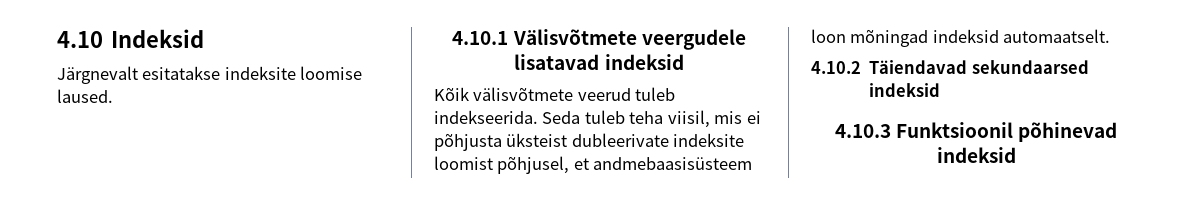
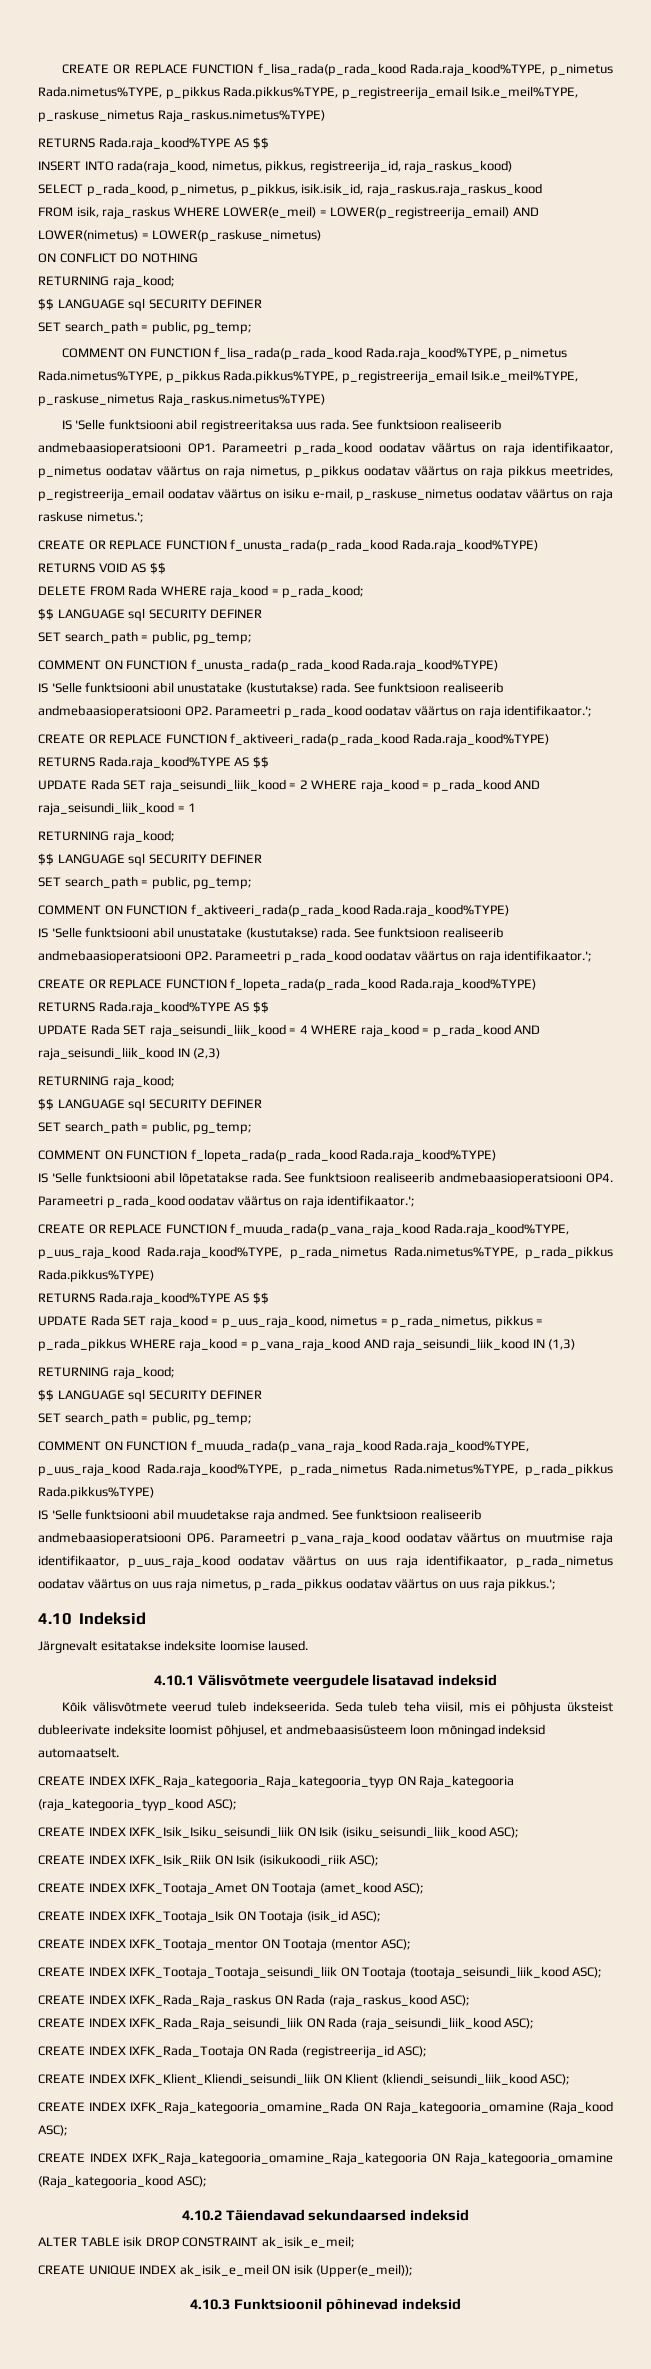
(57, 39) none -> [61,63,614,76] [38,86,579,99] [38,109,325,122] [38,137,269,150] [38,160,513,173] [38,183,542,196] [38,206,539,219] [38,229,322,242] [38,253,198,263] [38,275,174,288] [38,298,263,311] [38,321,252,334] [61,347,568,360] [38,370,579,383] [38,393,325,406] [61,419,503,432] [38,442,613,455] [38,465,613,478] [38,488,613,501] [38,511,143,523] [38,539,538,552] [38,562,166,574] [38,585,364,598] [38,608,263,621] [38,631,252,644] [38,659,499,672] [38,682,504,694] [38,705,592,718] [38,733,549,746] [38,756,269,769] [38,779,541,792] [38,802,197,815] [38,830,174,843] [38,853,263,866] [38,876,252,889] [38,904,510,917] [38,927,504,939] [38,950,592,963] [38,978,536,991] [38,1001,269,1014] [38,1024,541,1037] [38,1047,221,1060] [38,1075,174,1088] [38,1098,263,1111] [38,1121,252,1134] [38,1149,497,1162] [38,1172,613,1185] [38,1195,415,1208] [38,1223,569,1236] [38,1246,613,1259] [38,1269,154,1282] [38,1292,269,1305] [38,1315,544,1328] [38,1338,576,1351] [38,1366,174,1379] [38,1389,263,1402] [38,1412,252,1425] [38,1440,530,1453] [38,1463,613,1476] [38,1486,154,1499] [38,1509,482,1522] [38,1532,613,1545] [38,1555,613,1568] [38,1578,556,1591] CREATE OR REPLACE FUNCTION f_lisa_rada(p_rada_kood Rada.raja_kood%TYPE, p_nimetus Rada.nimetus%TYPE, p_pikkus Rada.pikkus%TYPE, p_registreerija_email Isik.e_meil%TYPE, p_raskuse_nimetus Raja_raskus.nimetus%TYPE) // RETURNS Rada.raja_kood%TYPE AS $$ // INSERT INTO rada(raja_kood, nimetus, pikkus, registreerija_id, raja_raskus_kood) // SELECT p_rada_kood, p_nimetus, p_pikkus, isik.isik_id, raja_raskus.raja_raskus_kood // FROM isik, raja_raskus WHERE LOWER(e_meil) = LOWER(p_registreerija_email) AND LOWER(nimetus) = LOWER(p_raskuse_nimetus) // ON CONFLICT DO NOTHING // RETURNING raja_kood; // $$ LANGUAGE sql SECURITY DEFINER // SET search_path = public, pg_temp; // COMMENT ON FUNCTION f_lisa_rada(p_rada_kood Rada.raja_kood%TYPE, p_nimetus Rada.nimetus%TYPE, p_pikkus Rada.pikkus%TYPE, p_registreerija_email Isik.e_meil%TYPE, p_raskuse_nimetus Raja_raskus.nimetus%TYPE) // IS 'Selle funktsiooni abil registreeritaksa uus rada. See funktsioon realiseerib andmebaasioperatsiooni OP1. Parameetri p_rada_kood oodatav väärtus on raja identifikaator, p_nimetus oodatav väärtus on raja nimetus, p_pikkus oodatav väärtus on raja pikkus meetrides, p_registreerija_email oodatav väärtus on isiku e-mail, p_raskuse_nimetus oodatav väärtus on raja raskuse nimetus.'; // CREATE OR REPLACE FUNCTION f_unusta_rada(p_rada_kood Rada.raja_kood%TYPE) // RETURNS VOID AS $$ // DELETE FROM Rada WHERE raja_kood = p_rada_kood; // $$ LANGUAGE sql SECURITY DEFINER // SET search_path = public, pg_temp; // COMMENT ON FUNCTION f_unusta_rada(p_rada_kood Rada.raja_kood%TYPE) // IS 'Selle funktsiooni abil unustatake (kustutakse) rada. See funktsioon realiseerib andmebaasioperatsiooni OP2. Parameetri p_rada_kood oodatav väärtus on raja identifikaator.'; // CREATE OR REPLACE FUNCTION f_aktiveeri_rada(p_rada_kood Rada.raja_kood%TYPE) // RETURNS Rada.raja_kood%TYPE AS $$ // UPDATE Rada SET raja_seisundi_liik_kood = 2 WHERE raja_kood = p_rada_kood AND raja_seisundi_liik_kood = 1 // RETURNING raja_kood; // $$ LANGUAGE sql SECURITY DEFINER // SET search_path = public, pg_temp; // COMMENT ON FUNCTION f_aktiveeri_rada(p_rada_kood Rada.raja_kood%TYPE) // IS 'Selle funktsiooni abil unustatake (kustutakse) rada. See funktsioon realiseerib andmebaasioperatsiooni OP2. Parameetri p_rada_kood oodatav väärtus on raja identifikaator.'; // CREATE OR REPLACE FUNCTION f_lopeta_rada(p_rada_kood Rada.raja_kood%TYPE) // RETURNS Rada.raja_kood%TYPE AS $$ // UPDATE Rada SET raja_seisundi_liik_kood = 4 WHERE raja_kood = p_rada_kood AND raja_seisundi_liik_kood IN (2,3) // RETURNING raja_kood; // $$ LANGUAGE sql SECURITY DEFINER // SET search_path = public, pg_temp; // COMMENT ON FUNCTION f_lopeta_rada(p_rada_kood Rada.raja_kood%TYPE) // IS 'Selle funktsiooni abil lõpetatakse rada. See funktsioon realiseerib andmebaasioperatsiooni OP4. Parameetri p_rada_kood oodatav väärtus on raja identifikaator.'; // CREATE OR REPLACE FUNCTION f_muuda_rada(p_vana_raja_kood Rada.raja_kood%TYPE, p_uus_raja_kood Rada.raja_kood%TYPE, p_rada_nimetus Rada.nimetus%TYPE, p_rada_pikkus Rada.pikkus%TYPE) // RETURNS Rada.raja_kood%TYPE AS $$ // UPDATE Rada SET raja_kood = p_uus_raja_kood, nimetus = p_rada_nimetus, pikkus = p_rada_pikkus WHERE raja_kood = p_vana_raja_kood AND raja_seisundi_liik_kood IN (1,3) // RETURNING raja_kood; // $$ LANGUAGE sql SECURITY DEFINER // SET search_path = public, pg_temp; // COMMENT ON FUNCTION f_muuda_rada(p_vana_raja_kood Rada.raja_kood%TYPE, p_uus_raja_kood Rada.raja_kood%TYPE, p_rada_nimetus Rada.nimetus%TYPE, p_rada_pikkus Rada.pikkus%TYPE) // IS 'Selle funktsiooni abil muudetakse raja andmed. See funktsioon realiseerib andmebaasioperatsiooni OP6. Parameetri p_vana_raja_kood oodatav väärtus on muutmise raja identifikaator, p_uus_raja_kood oodatav väärtus on uus raja identifikaator, p_rada_nimetus oodatav väärtus on uus raja nimetus, p_rada_pikkus oodatav väärtus on uus raja pikkus.'; //
[811,60,1089,74] [869,83,941,97] 4.10.2 Täiendavad sekundaarsed indeksid -> [38,1775,515,1788] [38,1798,236,1811] [38,1826,519,1838] [38,1854,379,1866] [38,1882,424,1895] [38,1910,381,1923] [38,1939,411,1951] [38,1966,602,1979] [38,1994,470,2007] [38,2017,534,2030] [38,2045,427,2058] [38,2073,570,2085] [38,2101,613,2114] [38,2125,67,2136] [38,2152,613,2165] [38,2175,206,2188] [181,2209,470,2221] [38,2236,354,2248] [38,2264,413,2277] CREATE INDEX IXFK_Raja_kategooria_Raja_kategooria_tyyp ON Raja_kategooria (raja_kategooria_tyyp_kood ASC); // CREATE INDEX IXFK_Isik_Isiku_seisundi_liik ON Isik (isiku_seisundi_liik_kood ASC); // CREATE INDEX IXFK_Isik_Riik ON Isik (isikukoodi_riik ASC); // CREATE INDEX IXFK_Tootaja_Amet ON Tootaja (amet_kood ASC); // CREATE INDEX IXFK_Tootaja_Isik ON Tootaja (isik_id ASC); // CREATE INDEX IXFK_Tootaja_mentor ON Tootaja (mentor ASC); // CREATE INDEX IXFK_Tootaja_Tootaja_seisundi_liik ON Tootaja (tootaja_seisundi_liik_kood ASC); // CREATE INDEX IXFK_Rada_Raja_raskus ON Rada (raja_raskus_kood ASC); // CREATE INDEX IXFK_Rada_Raja_seisundi_liik ON Rada (raja_seisundi_liik_kood ASC); // CREATE INDEX IXFK_Rada_Tootaja ON Rada (registreerija_id ASC); // CREATE INDEX IXFK_Klient_Kliendi_seisundi_liik ON Klient (kliendi_seisundi_liik_kood ASC); // CREATE INDEX IXFK_Raja_kategooria_omamine_Rada ON Raja_kategooria_omamine (Raja_kood ASC); // CREATE INDEX IXFK_Raja_kategooria_omamine_Raja_kategooria ON Raja_kategooria_omamine (Raja_kategooria_kood ASC); // 4.10.2 Täiendavad sekundaarsed indeksid // ALTER TABLE isik DROP CONSTRAINT ak_isik_e_meil; // CREATE UNIQUE INDEX ak_isik_e_meil ON isik (Upper(e_meil));

